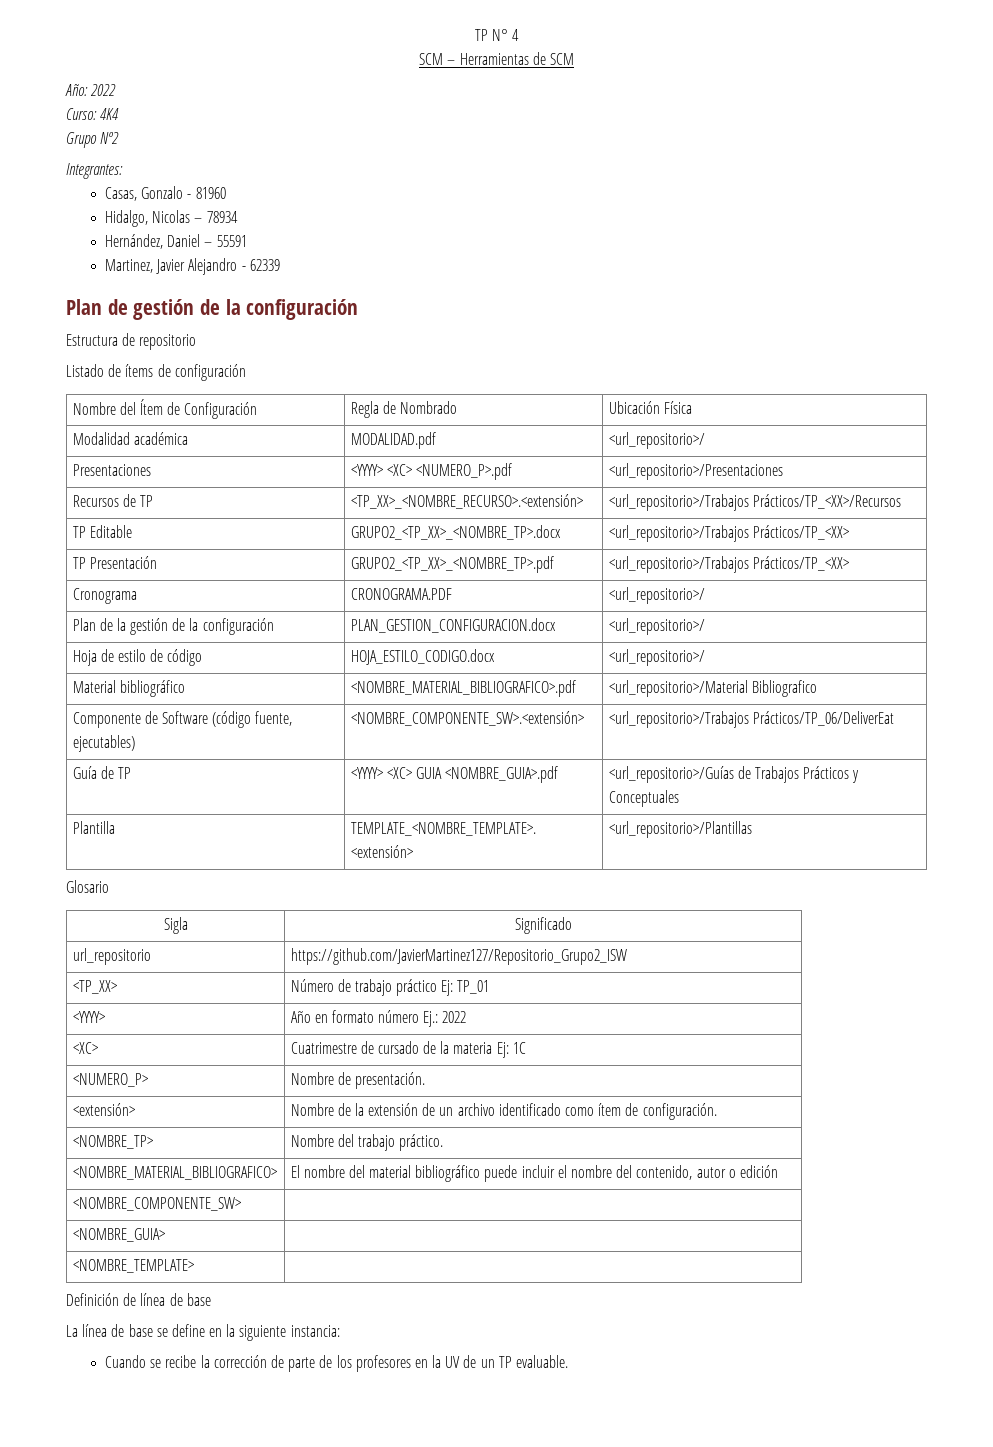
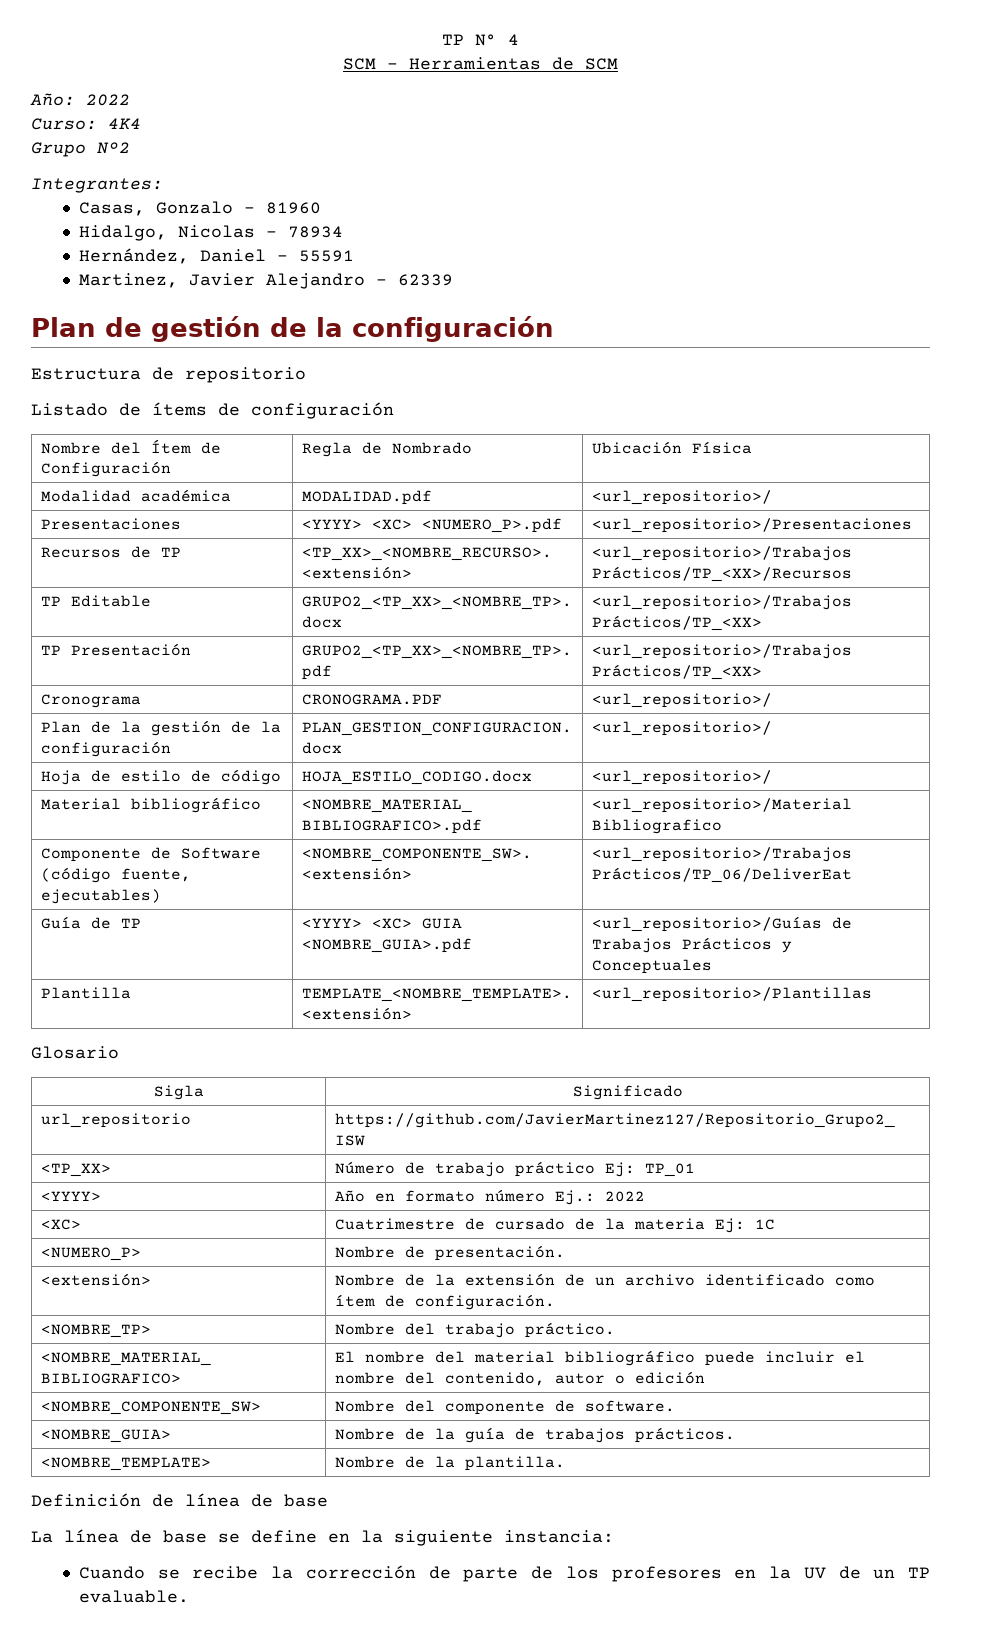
[72,1228,165,1242] [72,1259,194,1273] // <NOMBRE_GUIA> | // <NOMBRE_TEMPLATE> | -> [335,1400,676,1415] [41,1429,172,1443] [335,1427,736,1443] [41,1457,212,1471] [335,1456,566,1471] Nombre del componente de software. // <NOMBRE_GUIA> | Nombre de la guía de trabajos prácticos. // <NOMBRE_TEMPLATE> | Nombre de la plantilla.

